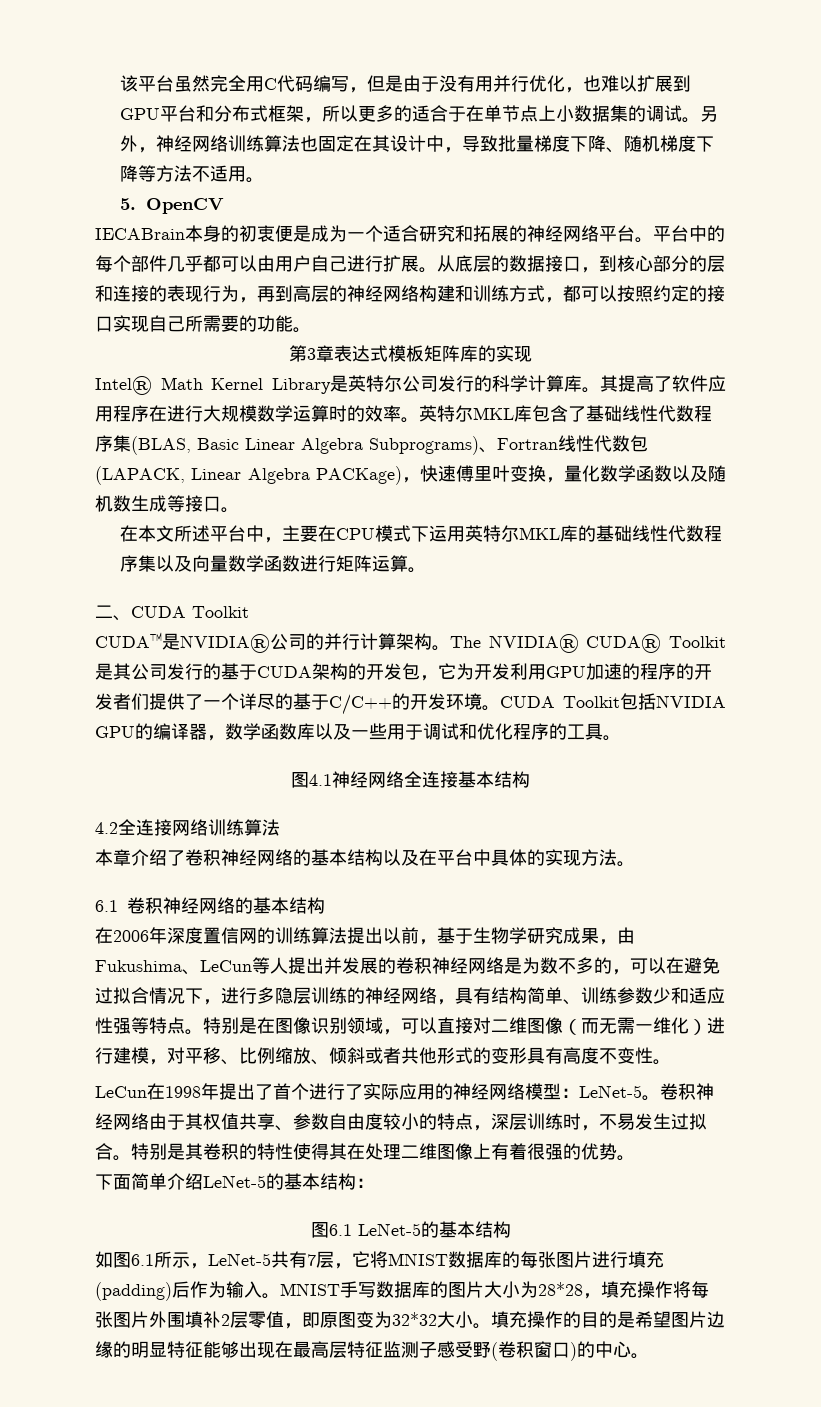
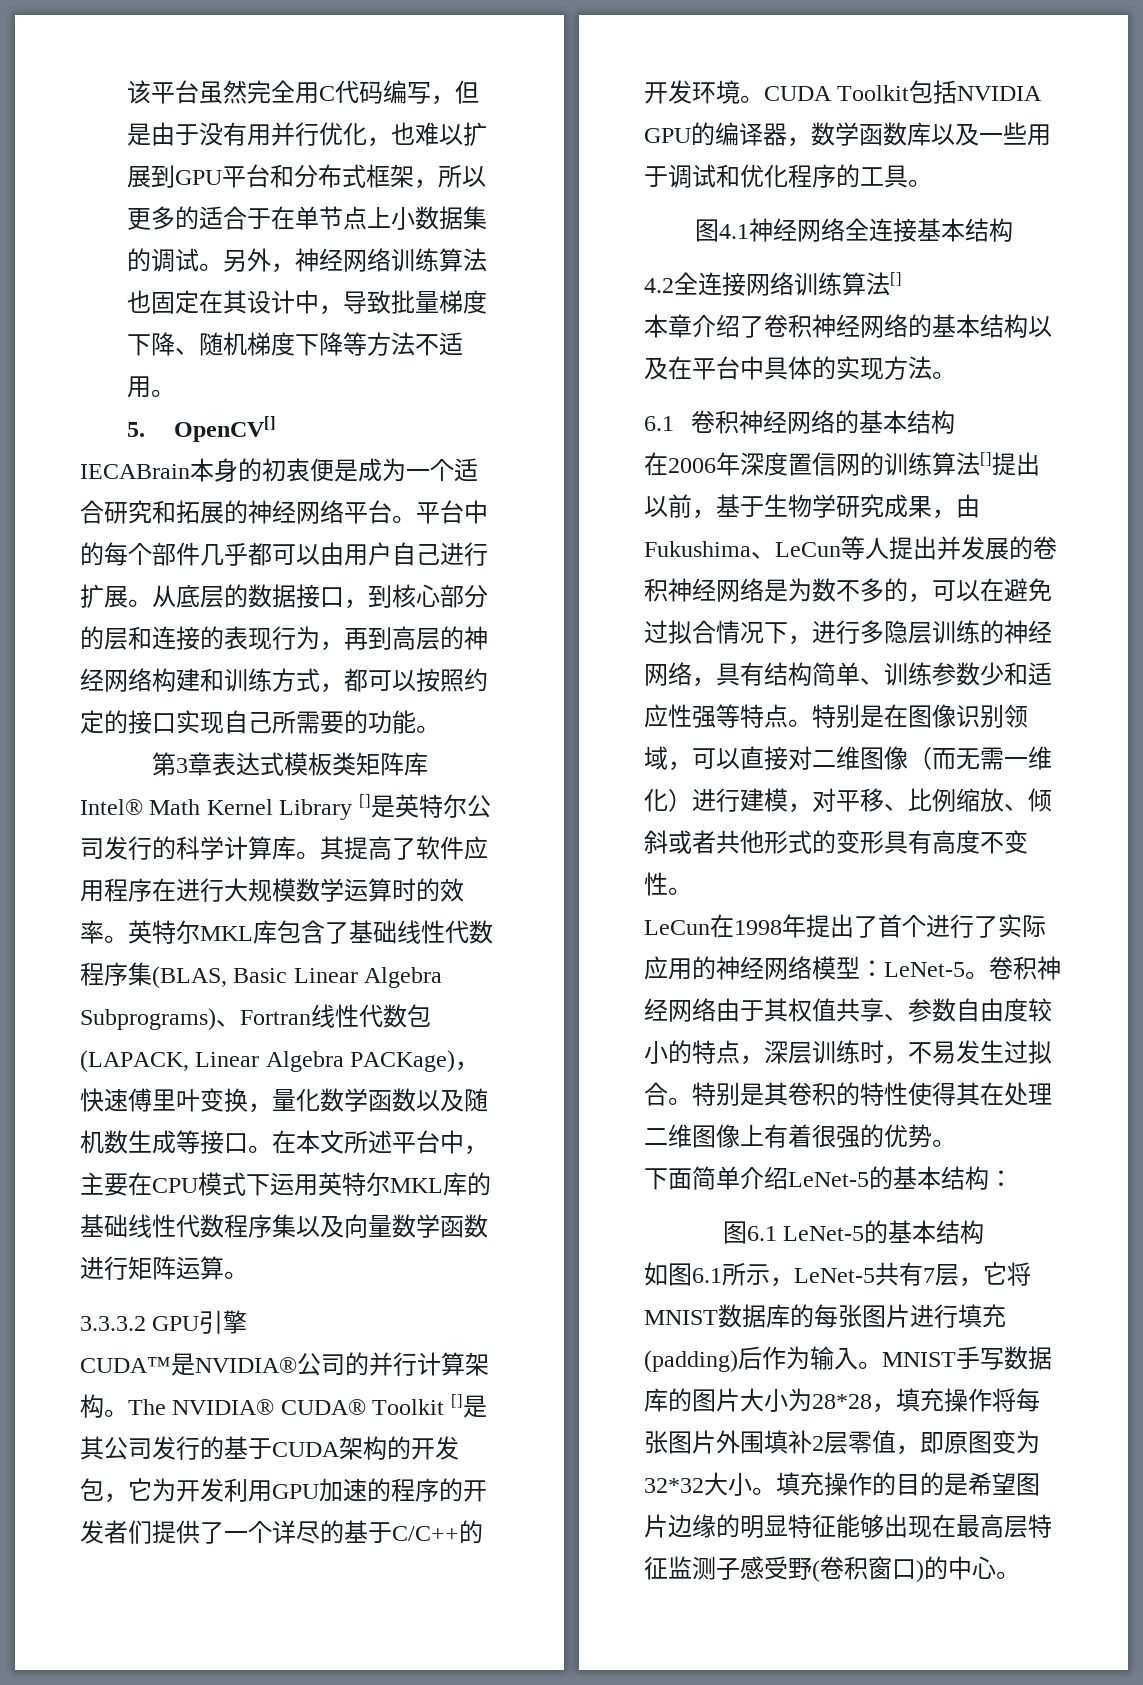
[145,198,224,214] OpenCV -> [173,416,276,442] OpenCV[]
(424, 353) none -> [331,752,356,776] 类
[478,345,532,362] 的实现 -> (428, 764) none
(331, 386) none -> [358,794,371,808] []
(239, 510) // -> (272, 1149) none
[95,605,249,621] 二、CUDA Toolkit -> [80,1310,248,1334] 3.3.3.2 GPU引擎
(726, 642) none -> [450,1394,463,1408] []
(280, 827) none -> [890,272,902,286] []
(347, 935) none -> [980,452,992,466] []

